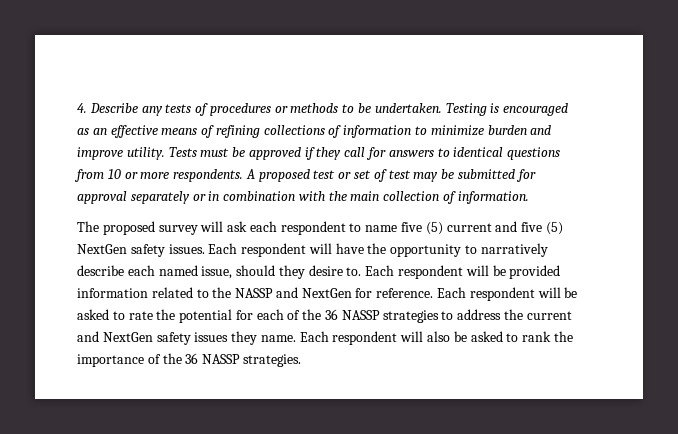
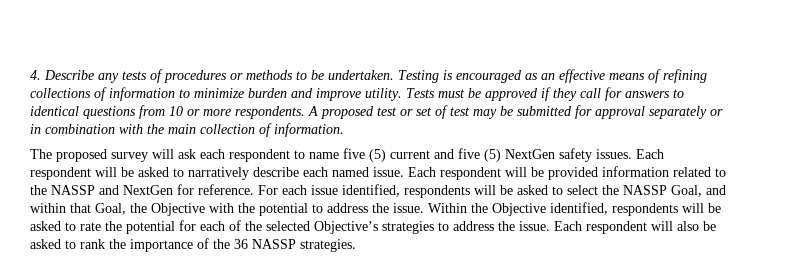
[335,243,462,257] have the opportunity -> [121,167,169,177] be asked
[201,265,362,279] issue, should they desire to. -> [373,167,404,177] issue.
[437,287,535,301] Each respondent -> [258,184,726,198] [30,202,678,216] For each issue identified, respondents will be asked to select the NASSP Goal, and within that Goal, the Objective with the potential to address the issue. Within the Objective identified, respondents
[325,309,380,320] 36 NASSP -> [266,221,378,234] selected Objective’s
[526,311,572,320] [77,331,296,345] current and NextGen safety issues they name. -> [519,221,550,231] issue.

